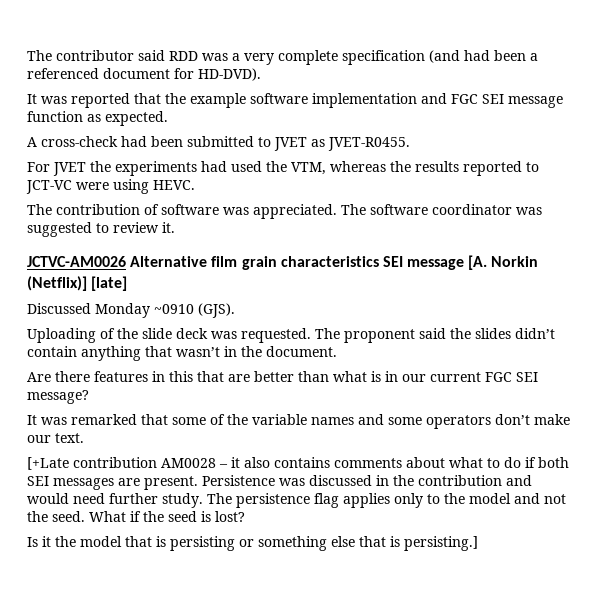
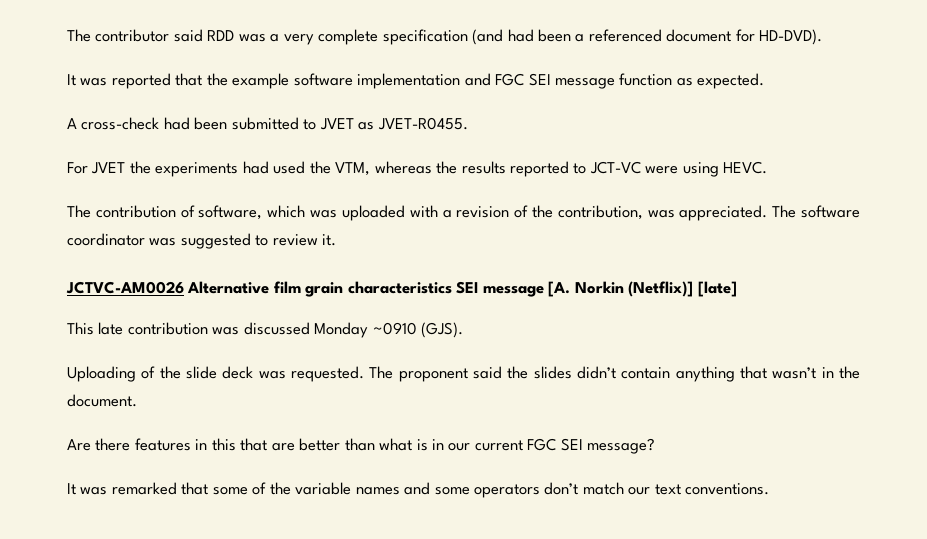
[161,204,219,215] software -> [198,205,643,221] software, which was uploaded with a revision of the contribution,
[27,303,91,314] Discussed -> [67,322,310,335] This late contribution was discussed
[534,414,570,425] [27,433,84,443] [27,457,569,470] [27,475,532,490] [27,493,566,508] [27,511,245,522] [27,536,478,551] make our text. // [+Late contribution AM0028 – it also contains comments about what to do if both SEI messages are present. Persistence was discussed in the contribution and would need further study. The persistence flag applies only to the model and not the seed. What if the seed is lost? // Is it the model that is persisting or something else that is persisting.] -> [582,482,770,495] match our text conventions.

